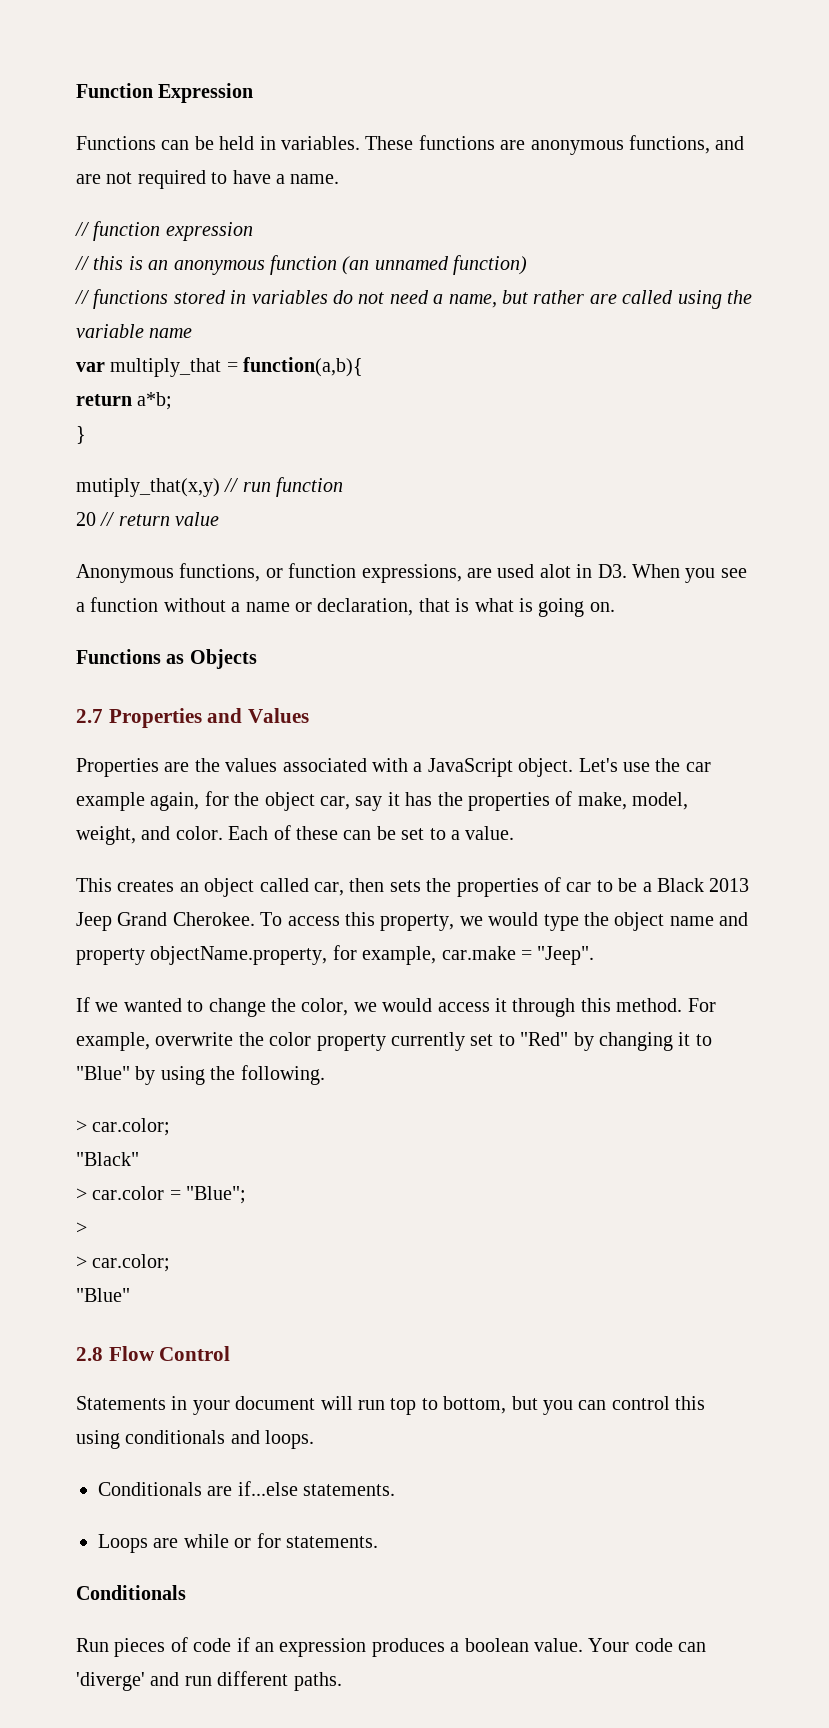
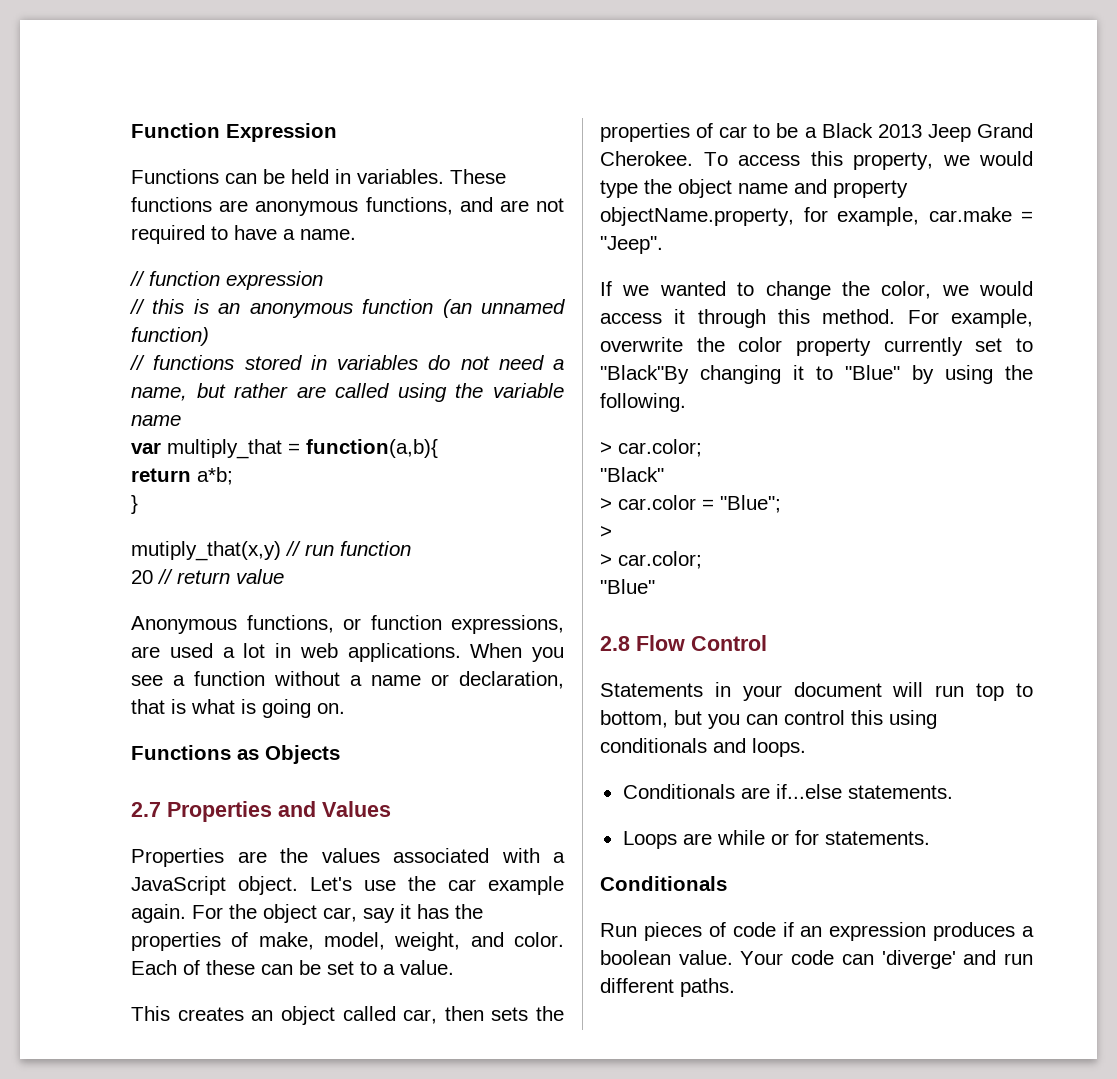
[539,564,627,578] alot in D3. -> [222,643,461,662] a lot in web applications.
[150,791,229,811] again, for -> [131,904,223,923] again. For
[520,1032,594,1051] "Red" by -> [600,365,689,384] "Black"By

